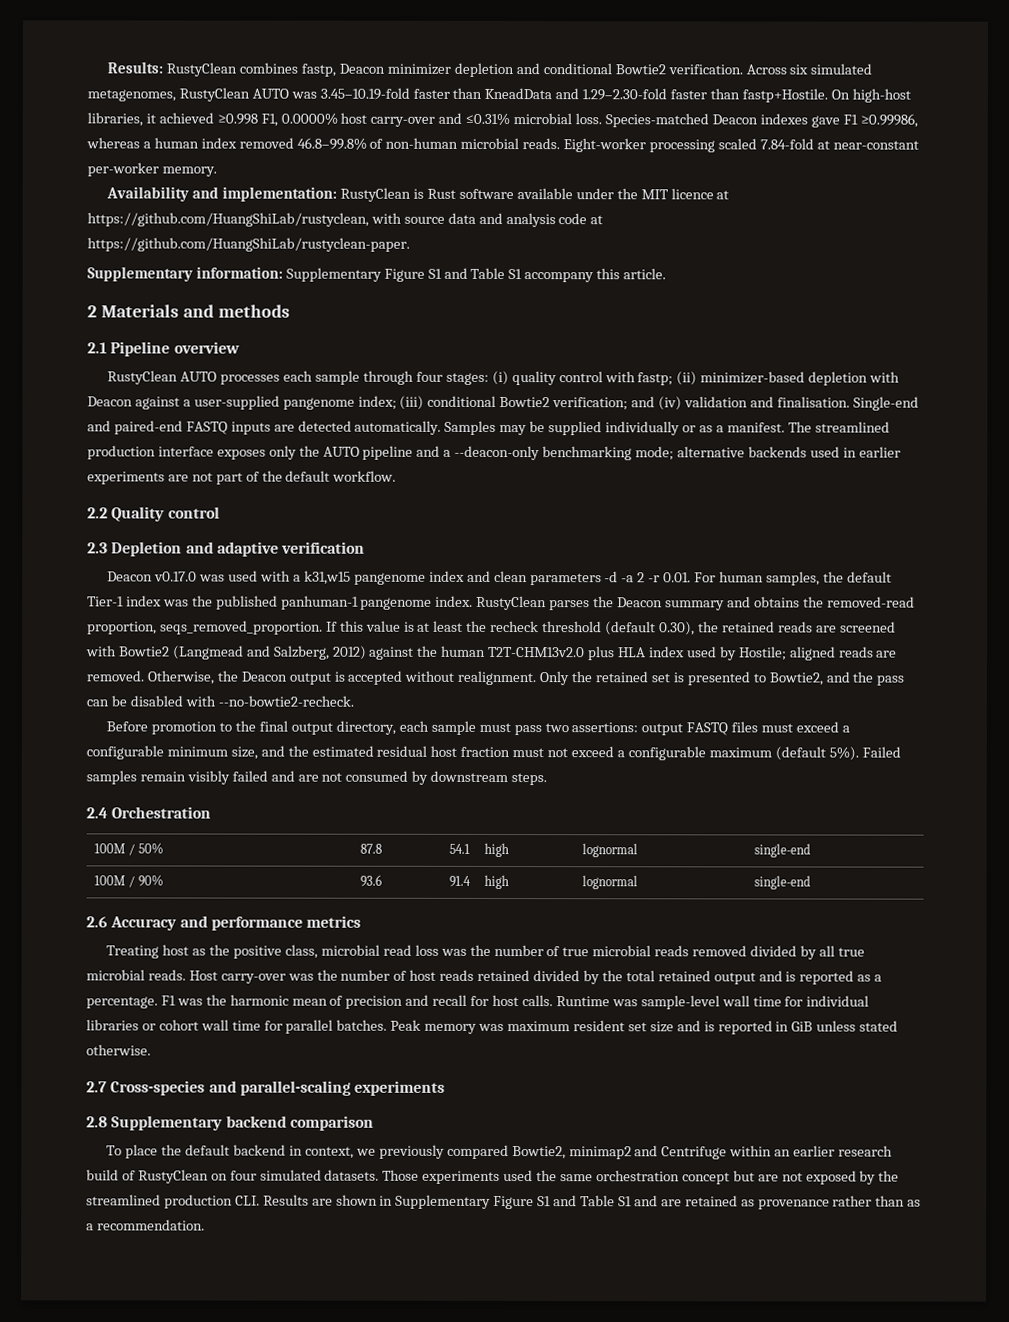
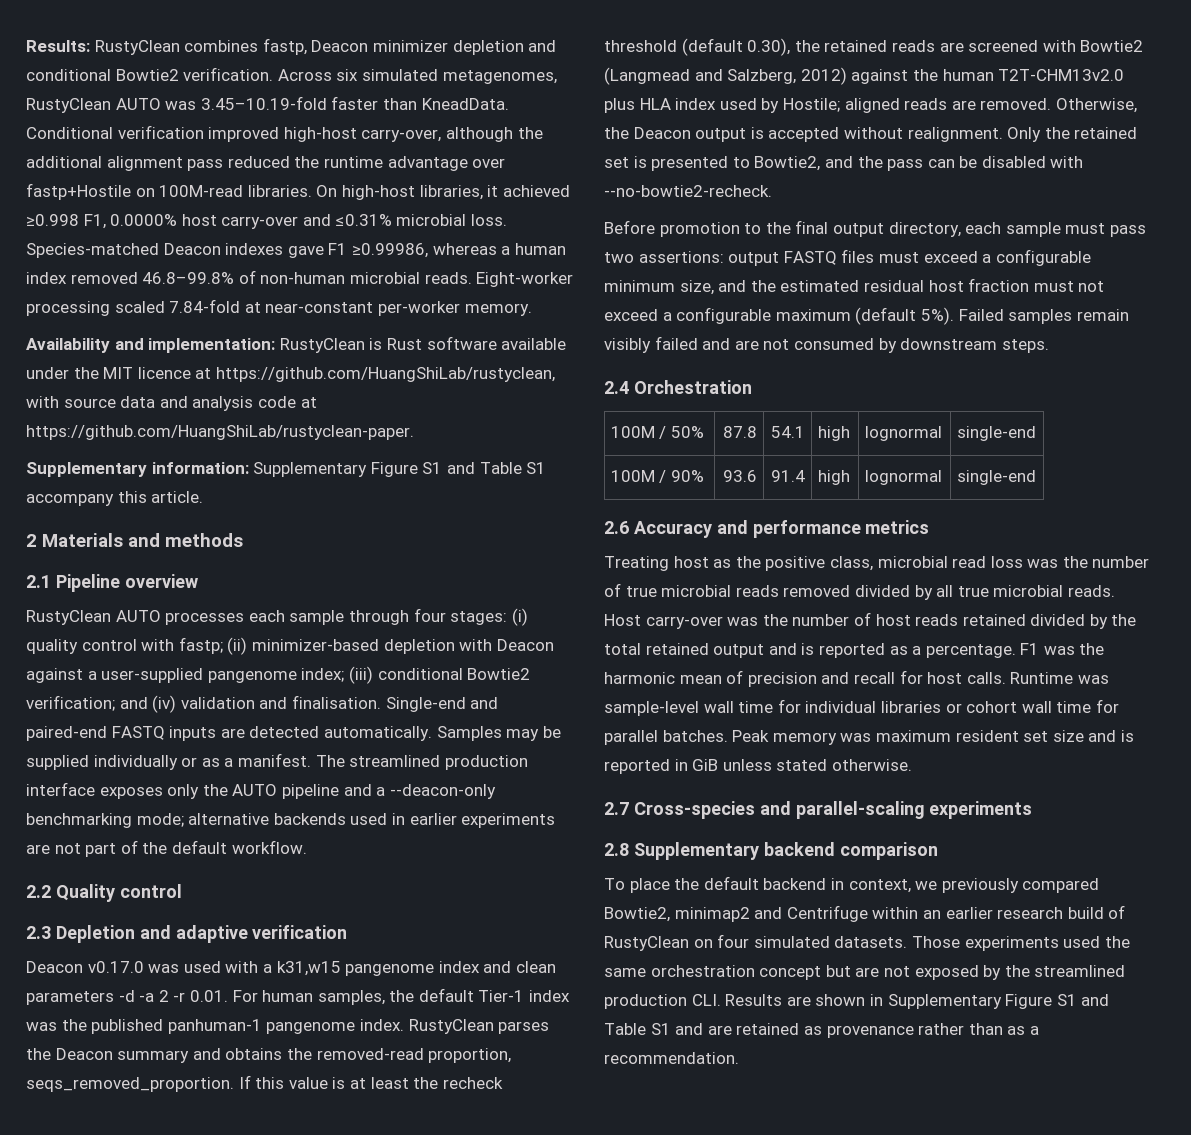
[484,87,828,103] KneadData and 1.29–2.30-fold faster than fastp+Hostile. -> [421,98,509,110] [26,125,543,142] [26,156,506,171] [26,183,312,200] KneadData. Conditional verification improved high-host carry-over, although the additional alignment pass reduced the runtime advantage over fastp+Hostile on 100M-read libraries.

